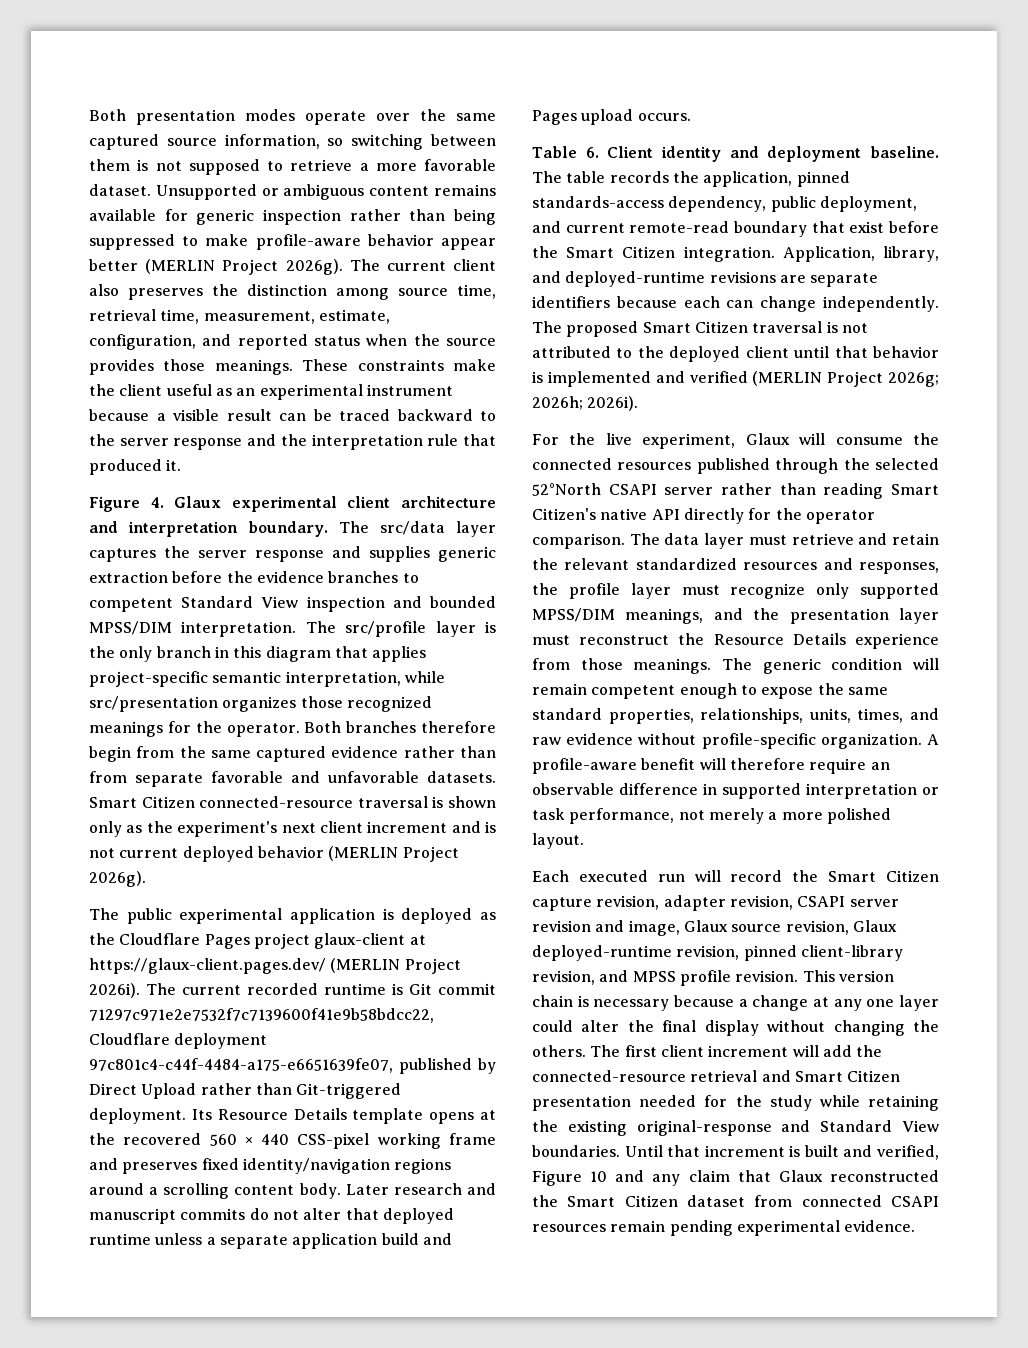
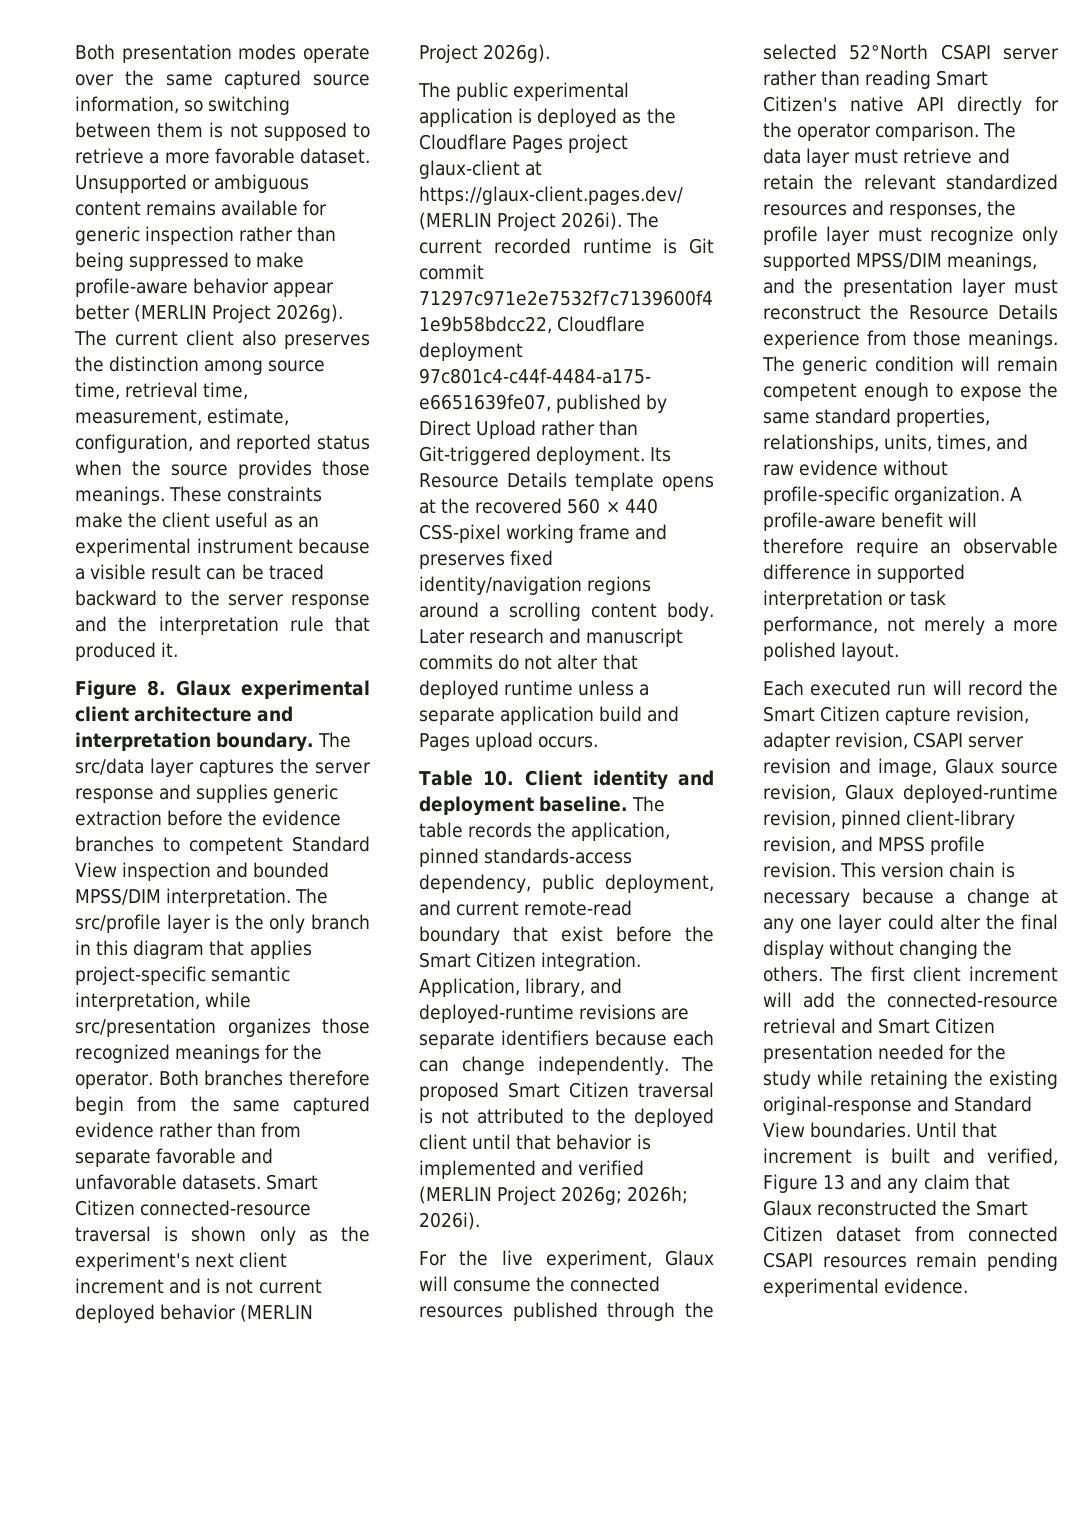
[150,497,164,508] 4. -> [147,680,166,696] 8.
[585,147,599,158] 6. -> [483,770,515,786] 10.
[590,1171,608,1182] 10 -> [823,1174,846,1190] 13

